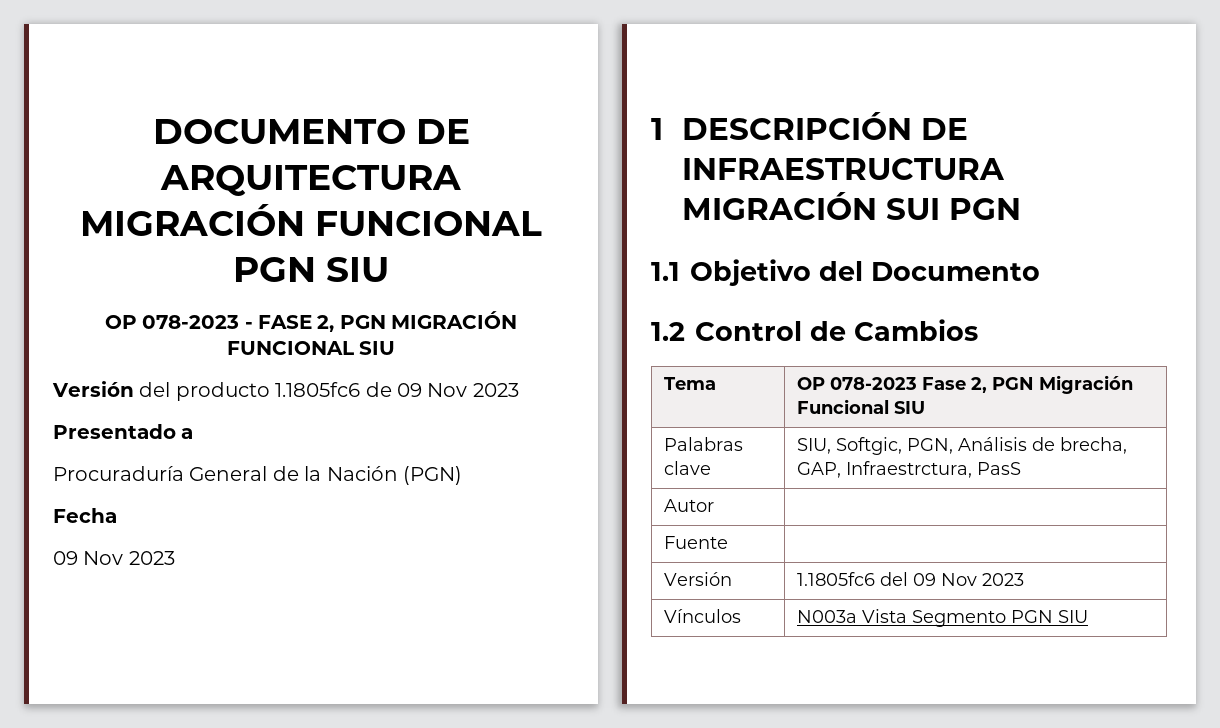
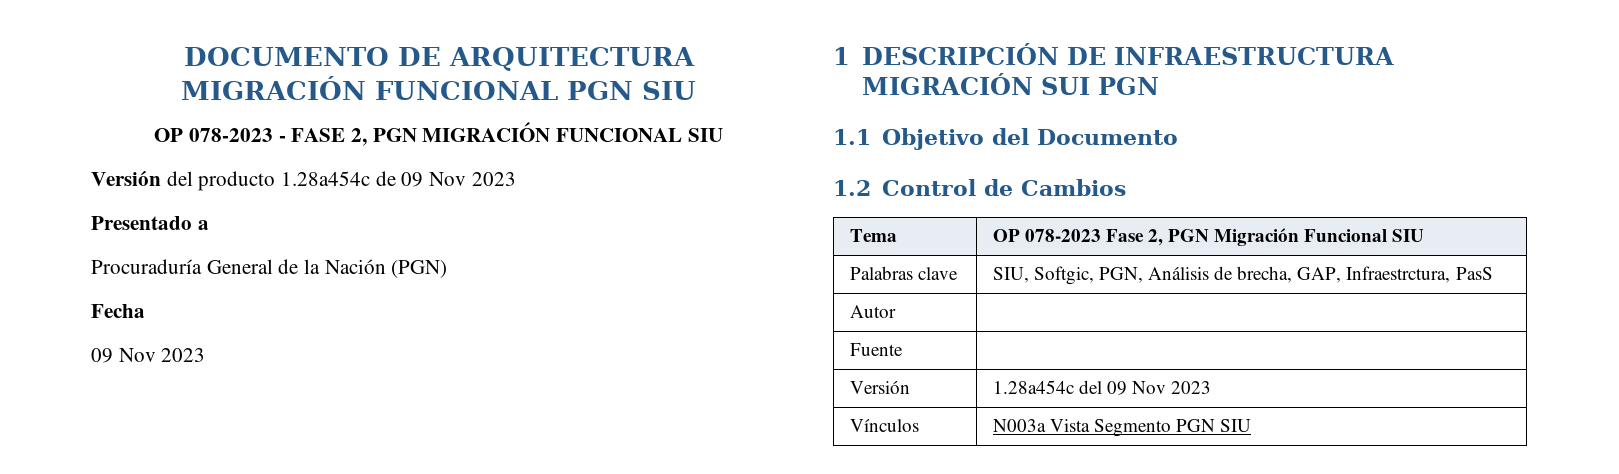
[275,382,361,397] 1.1805fc6 -> [281,171,371,186] 1.28a454c
[796,572,875,586] 1.1805fc6 -> [992,380,1074,394] 1.28a454c

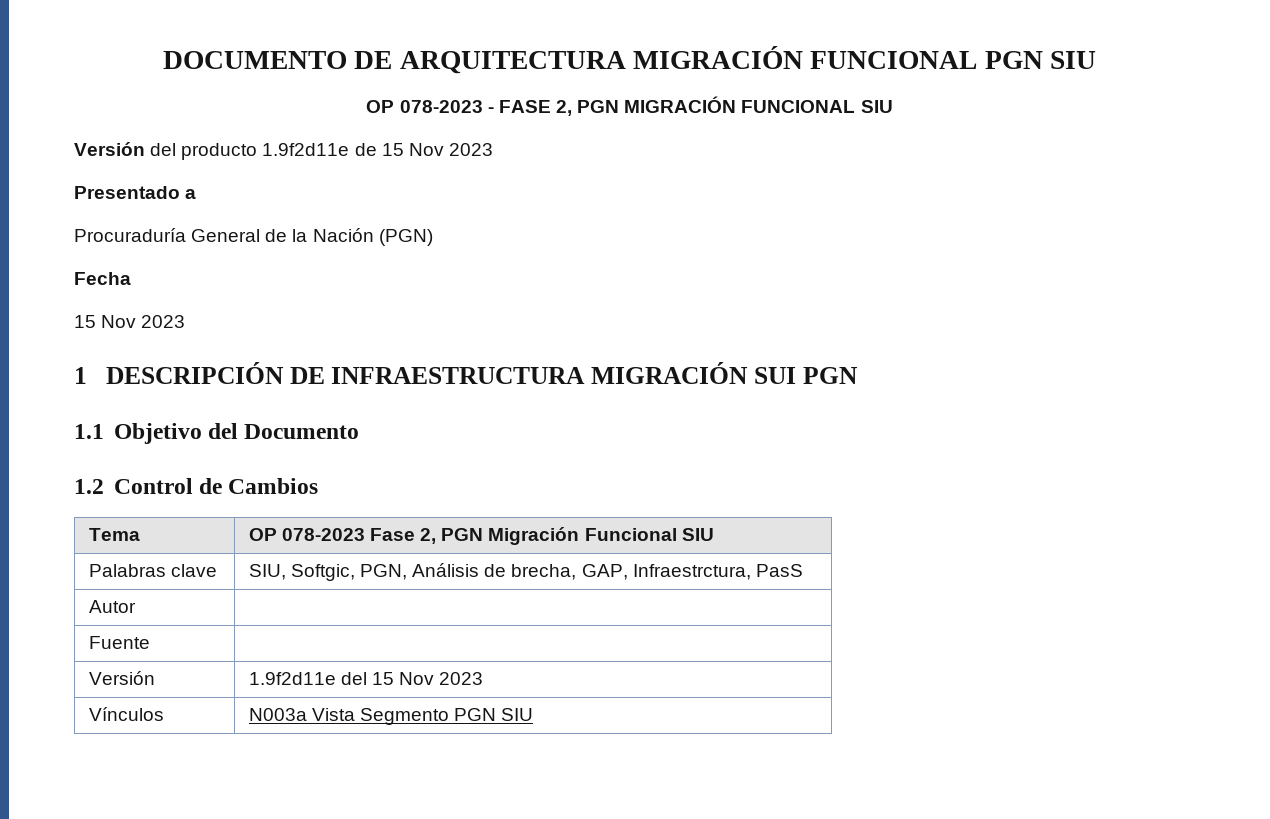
[281,171,424,187] 1.28a454c de 09 -> [262,143,404,156] 1.9f2d11e de 15
[91,348,113,363] 09 -> [74,315,96,328] 15
[992,380,1127,395] 1.28a454c del 09 -> [248,672,395,685] 1.9f2d11e del 15

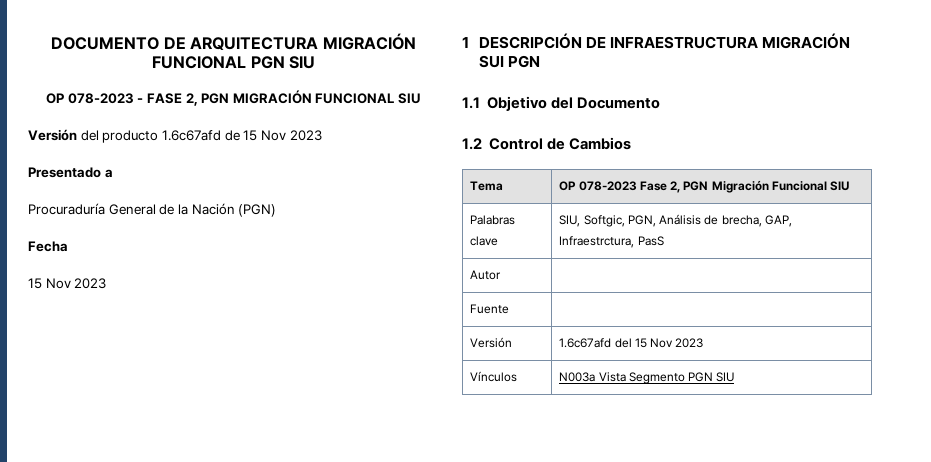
[262,143,350,156] 1.9f2d11e -> [161,130,221,141] 1.6c67afd
[248,672,336,685] 1.9f2d11e -> [559,338,612,348] 1.6c67afd

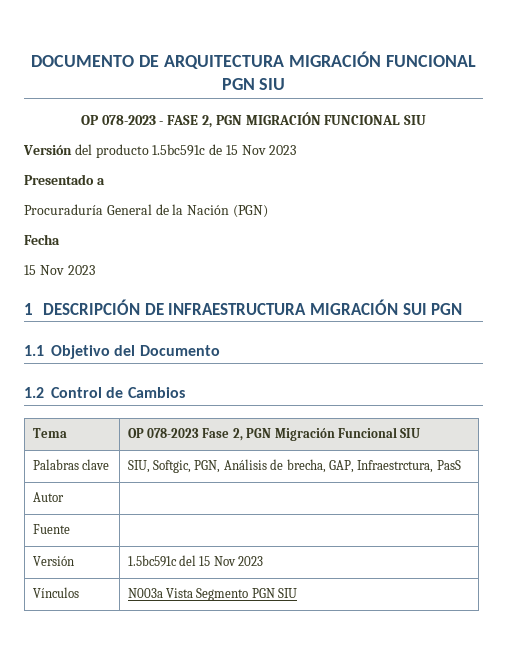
[161,130,221,141] 1.6c67afd -> [152,144,206,156] 1.5bc591c
[559,338,612,348] 1.6c67afd -> [127,555,177,567] 1.5bc591c

